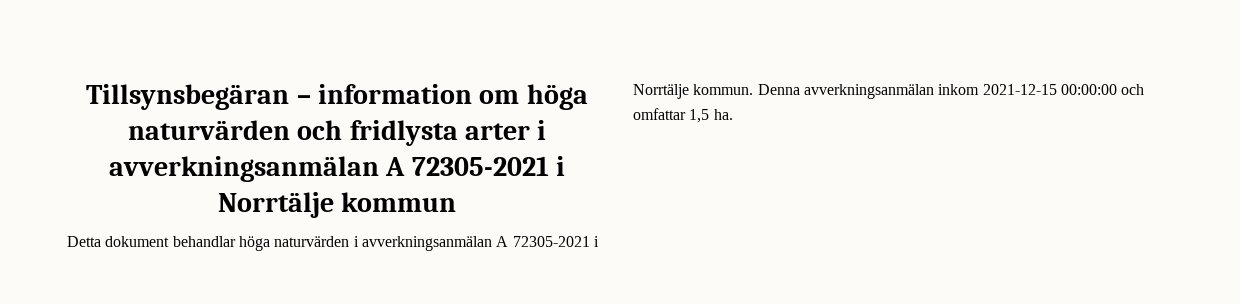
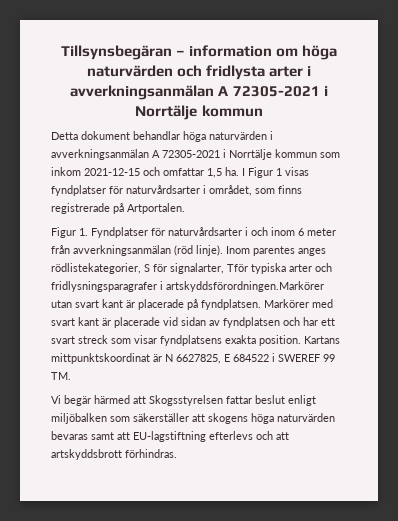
[693,84,934,99] kommun. Denna avverkningsanmälan -> [275,149,340,158] kommun som
[1060,84,1117,95] 00:00:00 -> (140, 172) none
(733, 114) none -> [242,167,309,178] [51,185,302,196] [51,203,185,214] [51,227,336,238] [51,245,326,256] [51,263,332,274] [51,281,324,292] [51,299,333,310] [51,317,335,328] [51,335,340,346] [51,353,335,364] [51,372,71,380] [51,395,316,406] [51,413,335,424] [51,431,289,442] [51,449,177,460] I Figur 1 visas fyndplatser för naturvårdsarter i området, som finns registrerade på Artportalen. // Figur 1. Fyndplatser för naturvårdsarter i och inom 6 meter från avverkningsanmälan (röd linje). Inom parentes anges rödlistekategorier, S för signalarter, Tför typiska arter och fridlysningsparagrafer i artskyddsförordningen.Markörer utan svart kant är placerade på fyndplatsen. Markörer med svart kant är placerade vid sidan av fyndplatsen och har ett svart streck som visar fyndplatsens exakta position. Kartans mittpunktskoordinat är N 6627825, E 684522 i SWEREF 99 TM. // Vi begär härmed att Skogsstyrelsen fattar beslut enligt miljöbalken som säkerställer att skogens höga naturvärden bevaras samt att EU-lagstiftning efterlevs och att artskyddsbrott förhindras.

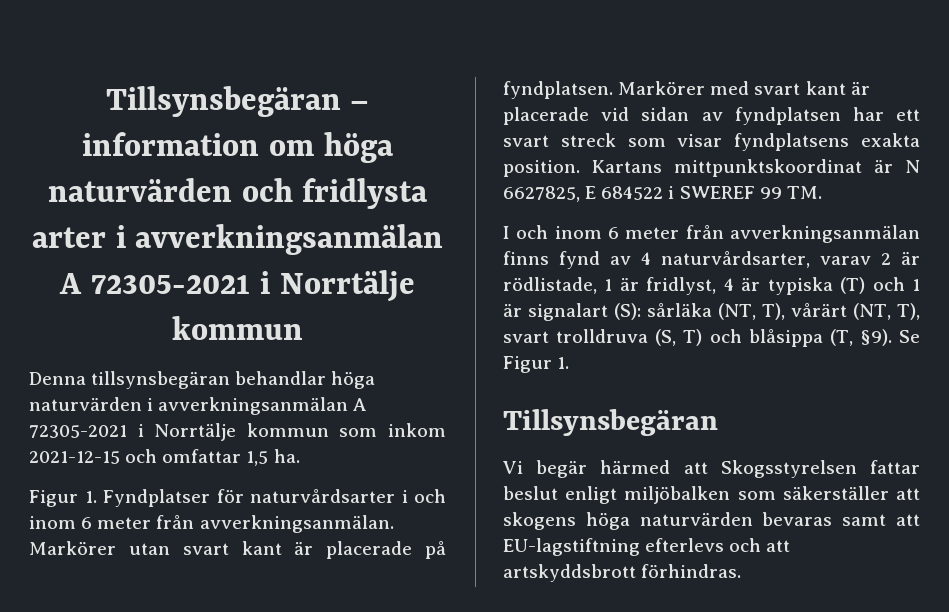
[51,131,130,140] Detta dokument -> [29,371,231,389] Denna tillsynsbegäran
[242,167,309,178] [51,185,302,196] [51,203,185,214] I Figur 1 visas fyndplatser för naturvårdsarter i området, som finns registrerade på Artportalen. -> (300, 456) none
[73,245,326,256] [51,263,332,274] [51,281,324,292] avverkningsanmälan (röd linje). Inom parentes anges rödlistekategorier, S för signalarter, Tför typiska arter och fridlysningsparagrafer i artskyddsförordningen.Markörer -> [199,515,394,533] [29,541,116,555] avverkningsanmälan. Markörer
[283,317,300,326] och -> (841, 116) none
(71, 376) none -> [503,225,920,243] [503,251,920,269] [503,277,920,295] [503,303,920,321] [503,329,920,347] [503,356,570,373] [503,409,718,436] // I och inom 6 meter från avverkningsanmälan finns fynd av 4 naturvårdsarter, varav 2 är rödlistade, 1 är fridlyst, 4 är typiska (T) och 1 är signalart (S): sårläka (NT, T), vårärt (NT, T), svart trolldruva (S, T) och blåsippa (T, §9). Se Figur 1. // Tillsynsbegäran

